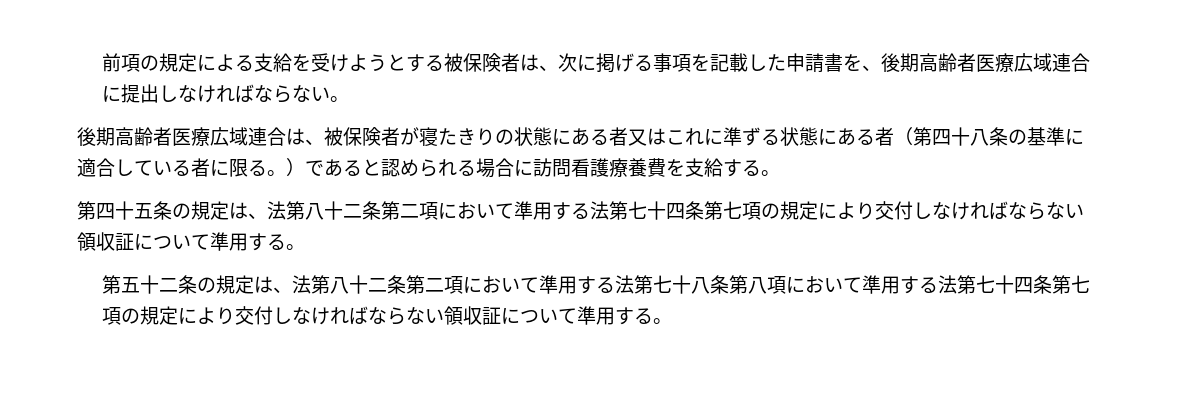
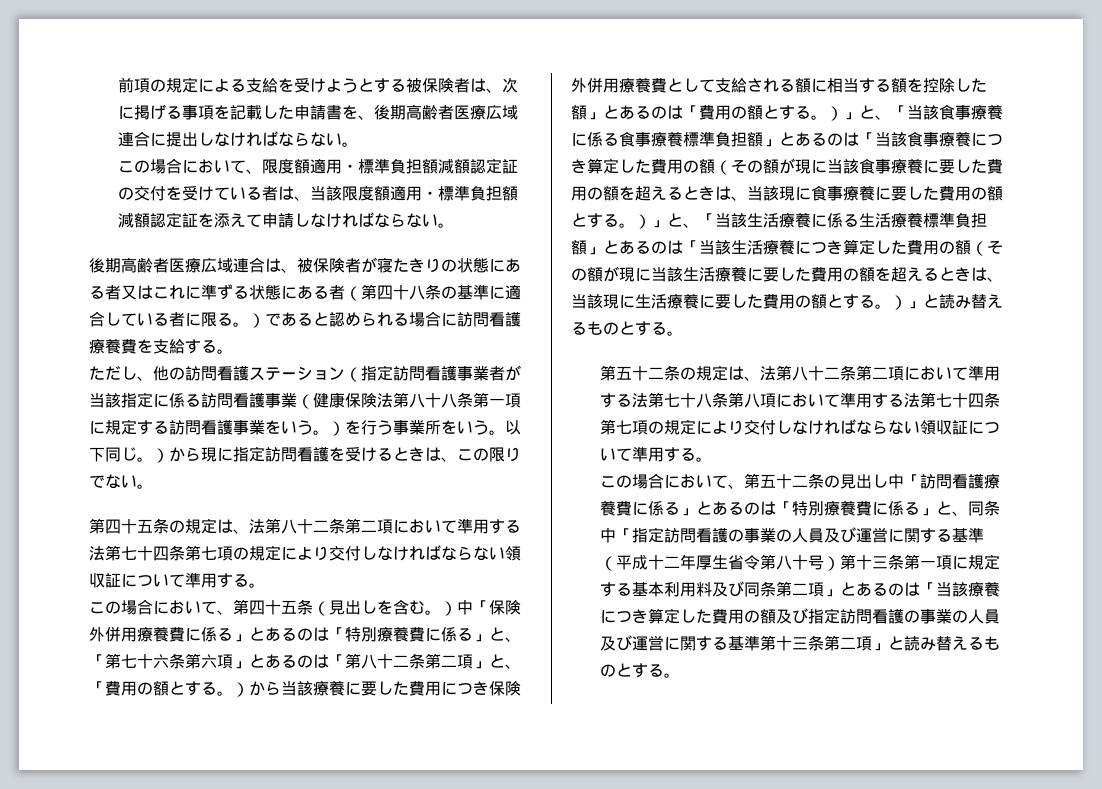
(350, 99) none -> [117,158,518,174] [117,185,518,201] [117,212,454,228] // この場合において、限度額適用・標準負担額減額認定証の交付を受けている者は、当該限度額適用・標準負担額減額認定証を添えて申請しなければならない。
(780, 173) none -> [89,365,521,382] [89,392,521,409] [89,419,521,436] [89,446,521,463] [89,474,153,489] // ただし、他の訪問看護ステーション（指定訪問看護事業者が当該指定に係る訪問看護事業（健康保険法第八十八条第一項に規定する訪問看護事業をいう。）を行う事業所をいう。以下同じ。）から現に指定訪問看護を受けるときは、この限りでない。
(305, 247) none -> [89,599,521,616] [89,626,521,642] [89,653,521,669] [89,680,521,697] [571,77,987,93] [571,104,1003,121] [571,131,1003,147] [571,158,1003,175] [571,185,1003,201] [571,212,987,229] [571,239,1003,256] [571,266,1003,282] [571,293,1003,310] [571,321,683,336] // この場合において、第四十五条（見出しを含む。）中「保険外併用療養費に係る」とあるのは「特別療養費に係る」と、「第七十六条第六項」とあるのは「第八十二条第二項」と、「費用の額とする。）から当該療養に要した費用につき保険外併用療養費として支給される額に相当する額を控除した額」とあるのは「費用の額とする。）」と、「当該食事療養に係る食事療養標準負担額」とあるのは「当該食事療養につき算定した費用の額（その額が現に当該食事療養に要した費用の額を超えるときは、当該現に食事療養に要した費用の額とする。）」と、「当該生活療養に係る生活療養標準負担額」とあるのは「当該生活療養につき算定した費用の額（その額が現に当該生活療養に要した費用の額を超えるときは、当該現に生活療養に要した費用の額とする。）」と読み替えるものとする。
(673, 321) none -> [599,473,1000,489] [599,500,1000,516] [599,527,984,543] [599,554,1000,571] [599,581,1000,597] [599,608,1000,624] [599,635,1000,651] [599,663,680,678] // この場合において、第五十二条の見出し中「訪問看護療養費に係る」とあるのは「特別療養費に係る」と、同条中「指定訪問看護の事業の人員及び運営に関する基準（平成十二年厚生省令第八十号）第十三条第一項に規定する基本利用料及び同条第二項」とあるのは「当該療養につき算定した費用の額及び指定訪問看護の事業の人員及び運営に関する基準第十三条第二項」と読み替えるものとする。

